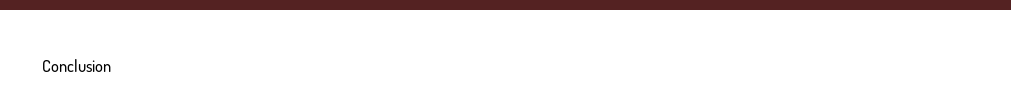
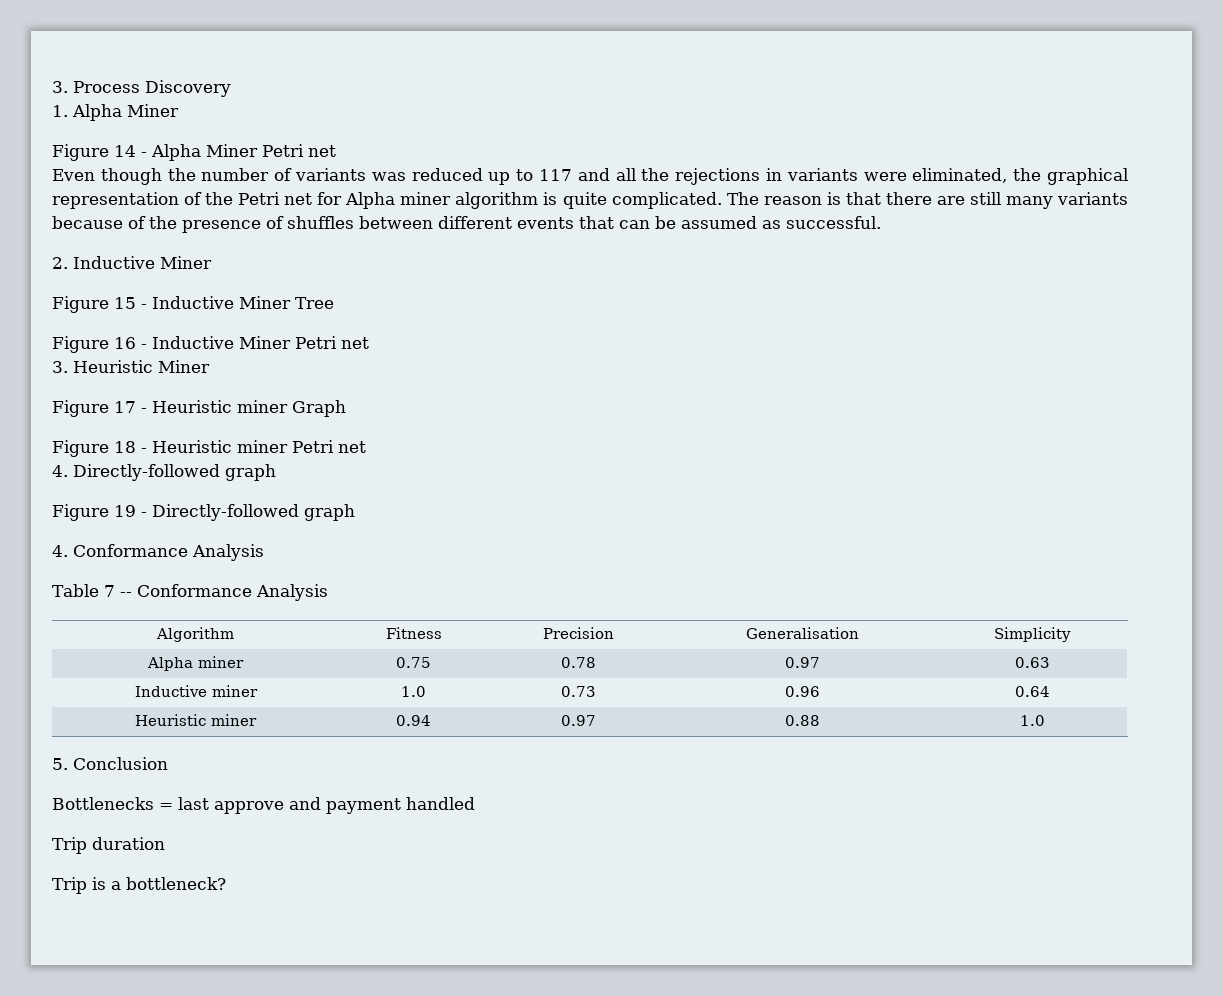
[42,59,111,72] Conclusion -> [52,80,231,97] [52,104,179,121] [52,144,336,161] [52,168,1128,185] [52,192,1128,209] [52,216,881,233] [52,256,212,269] [52,296,334,313] [52,336,369,353] [52,360,210,373] [52,400,346,417] [52,440,366,457] [52,464,276,481] [52,504,355,521] [52,544,264,561] [52,584,328,601] [156,627,234,642] [385,627,442,639] [543,627,614,639] [746,627,859,639] [994,627,1071,642] [147,656,244,671] [396,657,432,668] [561,657,596,668] [785,657,820,668] [1014,657,1050,668] [134,685,258,697] [401,686,427,697] [561,686,596,697] [785,686,820,697] [1014,686,1050,697] [135,714,257,726] [396,715,432,726] [561,715,596,726] [785,715,820,726] [1019,715,1045,726] [52,757,168,770] [52,797,475,814] [52,837,165,854] [52,877,226,894] 3. Process Discovery // 1. Alpha Miner // Figure 14 - Alpha Miner Petri net // Even though the number of variants was reduced up to 117 and all the rejections in variants were eliminated, the graphical representation of the Petri net for Alpha miner algorithm is quite complicated. The reason is that there are still many variants because of the presence of shuffles between different events that can be assumed as successful. // 2. Inductive Miner // Figure 15 - Inductive Miner Tree // Figure 16 - Inductive Miner Petri net // 3. Heuristic Miner // Figure 17 - Heuristic miner Graph // Figure 18 - Heuristic miner Petri net // 4. Directly-followed graph // Figure 19 - Directly-followed graph // 4. Conformance Analysis // Table 7 -- Conformance Analysis // Algorithm | Fitness | Precision | Generalisation | Simplicity // Alpha miner | 0.75 | 0.78 | 0.97 | 0.63 // Inductive miner | 1.0 | 0.73 | 0.96 | 0.64 // Heuristic miner | 0.94 | 0.97 | 0.88 | 1.0 // 5. Conclusion // Bottlenecks = last approve and payment handled // Trip duration // Trip is a bottleneck?

